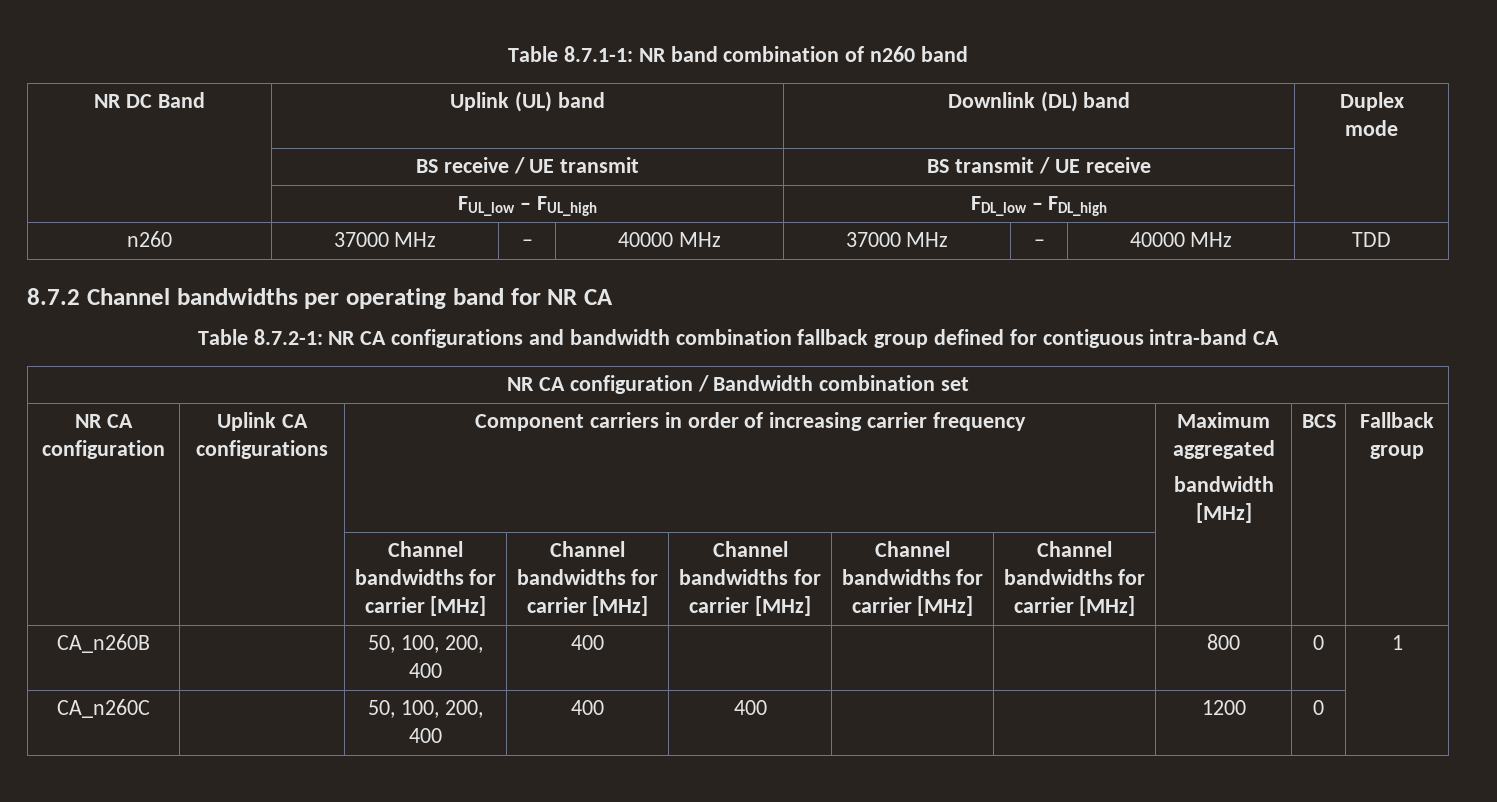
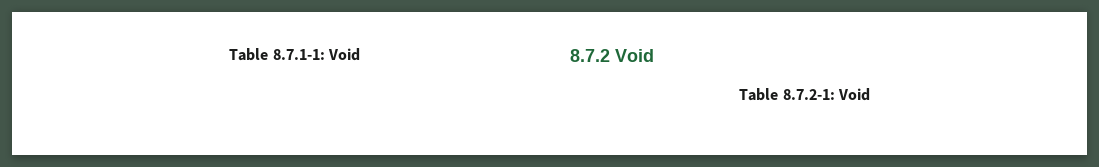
[638,46,968,62] [94,92,205,108] [450,91,605,112] [947,91,1131,112] [1339,92,1404,111] [1345,120,1398,136] [415,157,640,174] [927,157,1151,174] [458,196,597,216] [970,196,1108,216] [127,231,172,247] [333,232,437,247] [521,239,533,247] [618,232,721,247] [845,232,949,247] [1033,239,1045,247] [1129,232,1233,247] [1352,232,1391,247] [27,288,613,309] [197,329,1280,348] [507,375,969,394] [75,414,133,428] [41,440,165,459] [217,412,308,431] [196,440,328,459] [475,412,1026,431] [1177,412,1270,428] [1172,440,1275,459] [1173,476,1274,492] [1195,503,1252,523] [1301,414,1336,428] [1360,412,1434,428] [1370,445,1424,459] [388,541,463,557] [354,569,497,585] [364,596,487,616] [550,541,625,557] [516,569,659,585] [526,596,649,616] [712,541,788,557] [679,569,821,585] [689,596,811,616] [875,541,950,557] [841,569,984,585] [851,596,974,616] [1037,541,1112,557] [1003,569,1146,585] [1013,596,1136,616] [56,634,150,653] [368,635,483,653] [409,663,442,678] [571,635,604,650] [1207,634,1240,650] [1313,635,1324,650] [1391,635,1403,650] [56,699,150,718] [368,700,483,718] [409,728,442,743] [571,700,604,715] [733,700,767,715] [1201,700,1246,715] [1313,700,1324,715] NR band combination of n260 band // NR DC Band | Uplink (UL) band | Downlink (DL) band | Duplex // mode // | BS receive / UE transmit | BS transmit / UE receive | // | FUL_low – FUL_high | FDL_low – FDL_high | // n260 | 37000 MHz | – | 40000 MHz | 37000 MHz | – | 40000 MHz | TDD // 8.7.2 Channel bandwidths per operating band for NR CA // Table 8.7.2-1: NR CA configurations and bandwidth combination fallback group defined for contiguous intra-band CA // NR CA configuration / Bandwidth combination set // NR CA configuration | Uplink CA configurations | Component carriers in order of increasing carrier frequency | Maximum aggregated // bandwidth [MHz] | BCS | Fallback group // | | Channel bandwidths for carrier [MHz] | Channel bandwidths for carrier [MHz] | Channel bandwidths for carrier [MHz] | Channel bandwidths for carrier [MHz] | Channel bandwidths for carrier [MHz] | | | // CA_n260B | | 50, 100, 200, 400 | 400 | | | | 800 | 0 | 1 // CA_n260C | | 50, 100, 200, 400 | 400 | 400 | | | 1200 | 0 | -> [327,48,360,61] [570,49,654,62] [739,88,870,101] Void // 8.7.2 Void // Table 8.7.2-1: Void

